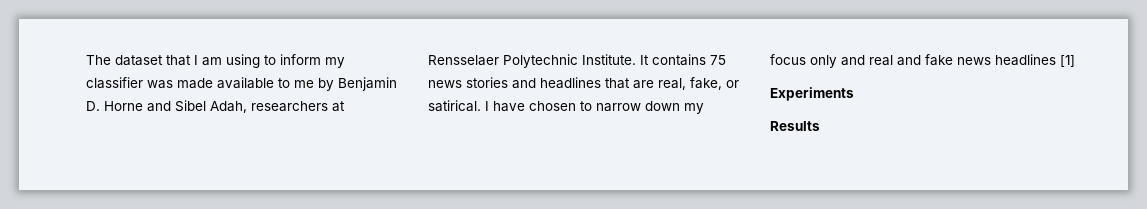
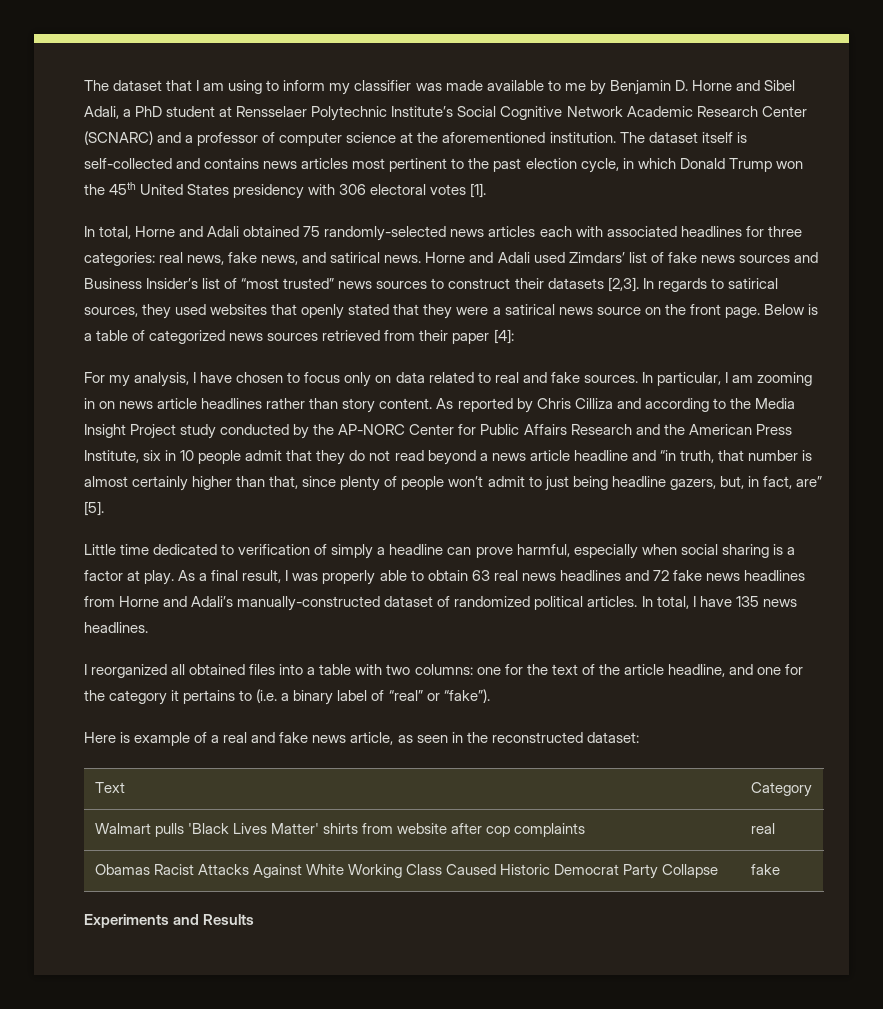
[210,101,345,113] [428,54,726,68] [428,77,739,90] [428,100,704,114] [770,54,1075,68] Adah, researchers at Rensselaer Polytechnic Institute. It contains 75 news stories and headlines that are real, fake, or satirical. I have chosen to narrow down my focus only and real and fake news headlines [1] -> [84,106,807,121] [84,131,747,146] [84,158,803,173] [84,182,487,199] [84,226,802,241] [84,252,818,266] [84,277,778,292] [84,304,818,319] [84,329,514,344] [84,372,813,387] [84,398,795,413] [84,424,792,439] [84,450,813,465] [84,476,822,491] [84,501,104,516] [84,544,795,559] [84,570,806,585] [84,596,797,611] [84,622,148,633] [84,664,804,678] [84,689,490,705] [84,732,639,746] [94,782,125,793] [750,782,812,797] [94,823,586,837] [750,823,775,834] [94,864,719,879] [750,864,780,875] Adali, a PhD student at Rensselaer Polytechnic Institute’s Social Cognitive Network Academic Research Center (SCNARC) and a professor of computer science at the aforementioned institution. The dataset itself is self-collected and contains news articles most pertinent to the past election cycle, in which Donald Trump won the 45th United States presidency with 306 electoral votes [1]. // In total, Horne and Adali obtained 75 randomly-selected news articles each with associated headlines for three categories: real news, fake news, and satirical news. Horne and Adali used Zimdars’ list of fake news sources and Business Insider’s list of “most trusted” news sources to construct their datasets [2,3]. In regards to satirical sources, they used websites that openly stated that they were a satirical news source on the front page. Below is a table of categorized news sources retrieved from their paper [4]: // For my analysis, I have chosen to focus only on data related to real and fake sources. In particular, I am zooming in on news article headlines rather than story content. As reported by Chris Cilliza and according to the Media Insight Project study conducted by the AP-NORC Center for Public Affairs Research and the American Press Institute, six in 10 people admit that they do not read beyond a news article headline and “in truth, that number is almost certainly higher than that, since plenty of people won’t admit to just being headline gazers, but, in fact, are” [5]. // Little time dedicated to verification of simply a headline can prove harmful, especially when social sharing is a factor at play. As a final result, I was properly able to obtain 63 real news headlines and 72 fake news headlines from Horne and Adali’s manually-constructed dataset of randomized political articles. In total, I have 135 news headlines. // I reorganized all obtained files into a table with two columns: one for the text of the article headline, and one for the category it pertains to (i.e. a binary label of “real” or “fake”). // Here is example of a real and fake news article, as seen in the reconstructed dataset: // Text | Category // Walmart pulls 'Black Lives Matter' shirts from website after cop complaints | real // Obamas Racist Attacks Against White Working Class Caused Historic Democrat Party Collapse | fake
(854, 94) // -> [173,914,200,925] and

